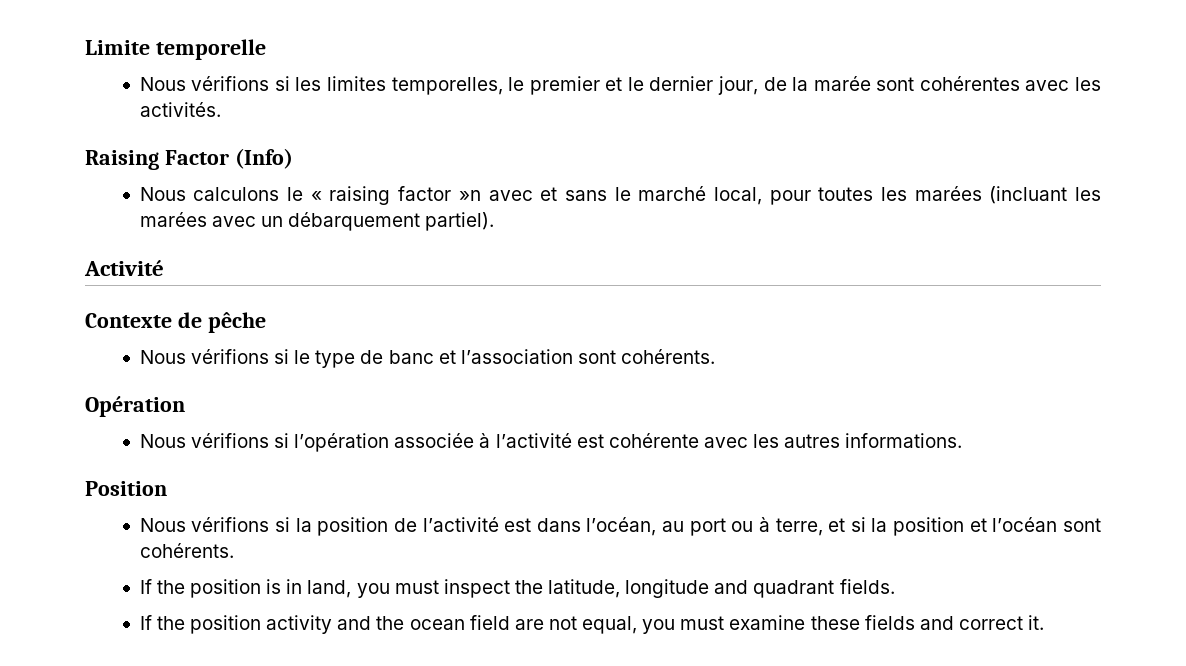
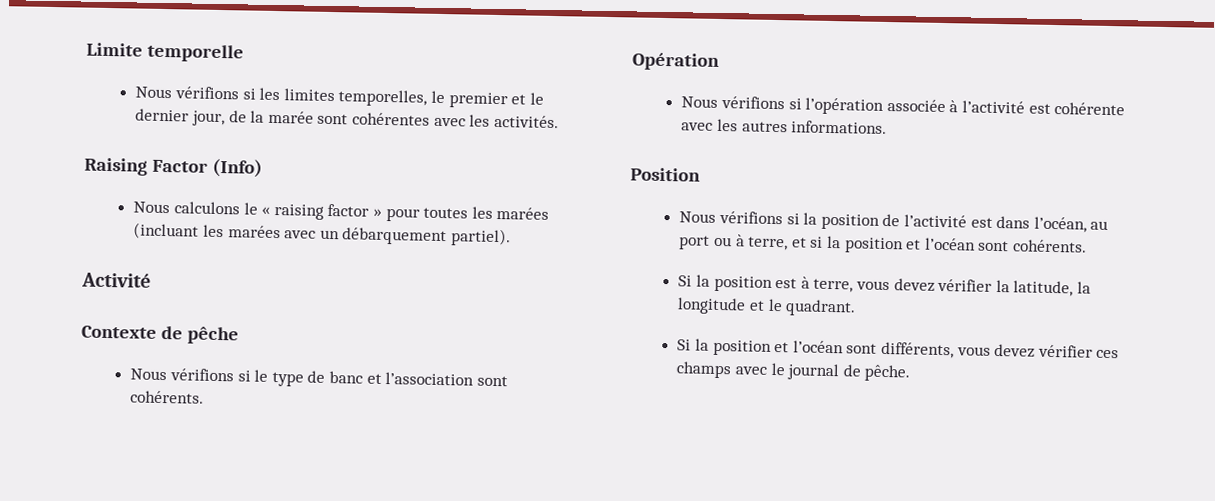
[458,186,762,205] »n avec et sans le marché local, -> [372,208,382,217] »
[139,579,895,598] [139,615,1045,634] If the position is in land, you must inspect the latitude, longitude and quadrant fields. // If the position activity and the ocean field are not equal, you must examine these fields and correct it. -> [678,274,1091,297] [677,297,857,317] [677,338,1120,359] [676,361,911,382] Si la position est à terre, vous devez vérifier la latitude, la longitude et le quadrant. // Si la position et l’océan sont différents, vous devez vérifier ces champs avec le journal de pêche.

